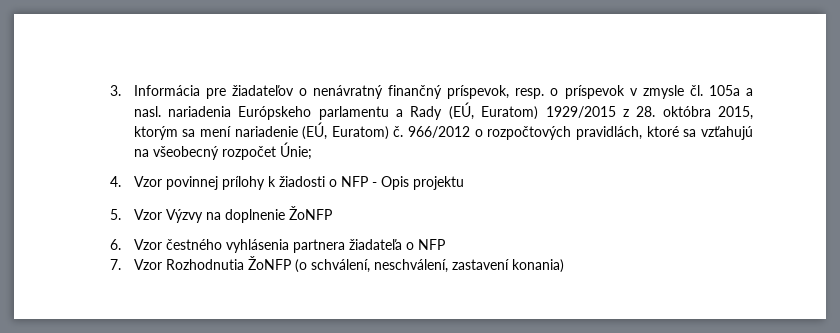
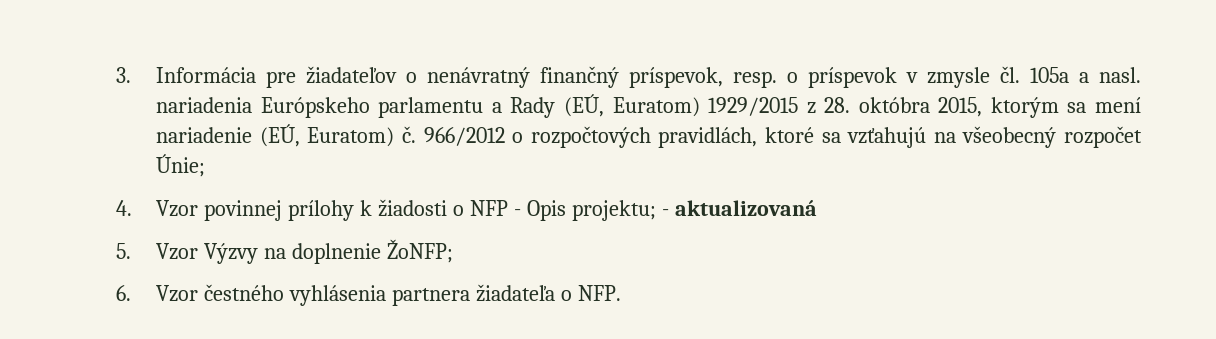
[412,176,464,190] projektu -> [571,200,817,221] projektu; - aktualizovaná
[288,206,332,220] ŽoNFP -> [386,239,453,263] ŽoNFP;
[417,239,445,250] [110,256,564,273] NFP // 7. Vzor Rozhodnutia ŽoNFP (o schválení, neschválení, zastavení konania) -> [577,285,621,301] NFP.

